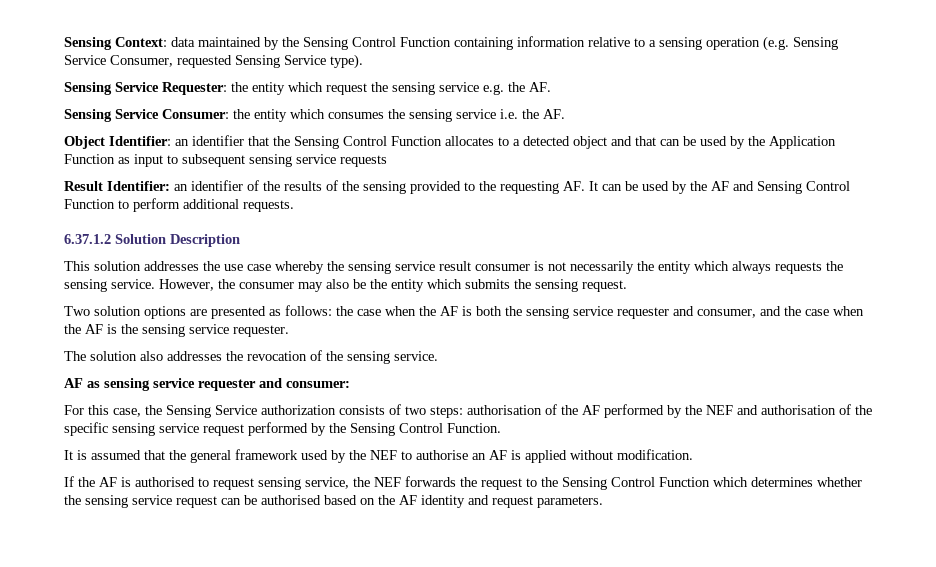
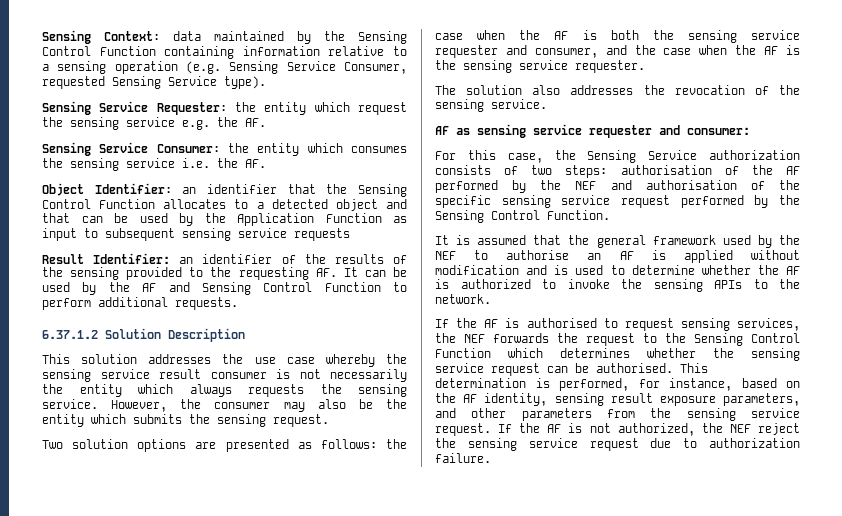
[617,449,693,460] modification. -> [435,265,800,275] [435,279,800,292] [435,294,491,304] modification and is used to determine whether the AF is authorized to invoke the sensing APIs to the network.
[305,477,349,489] service, -> [737,318,800,331] services,
[261,495,603,508] authorised based on the AF identity and request parameters. -> [596,363,708,373] [435,378,800,391] [435,393,800,406] [435,408,800,421] [435,423,800,436] [435,438,800,451] [435,453,491,463] authorised. This determination is performed, for instance, based on the AF identity, sensing result exposure parameters, and other parameters from the sensing service request. If the AF is not authorized, the NEF reject the sensing service request due to authorization failure.

